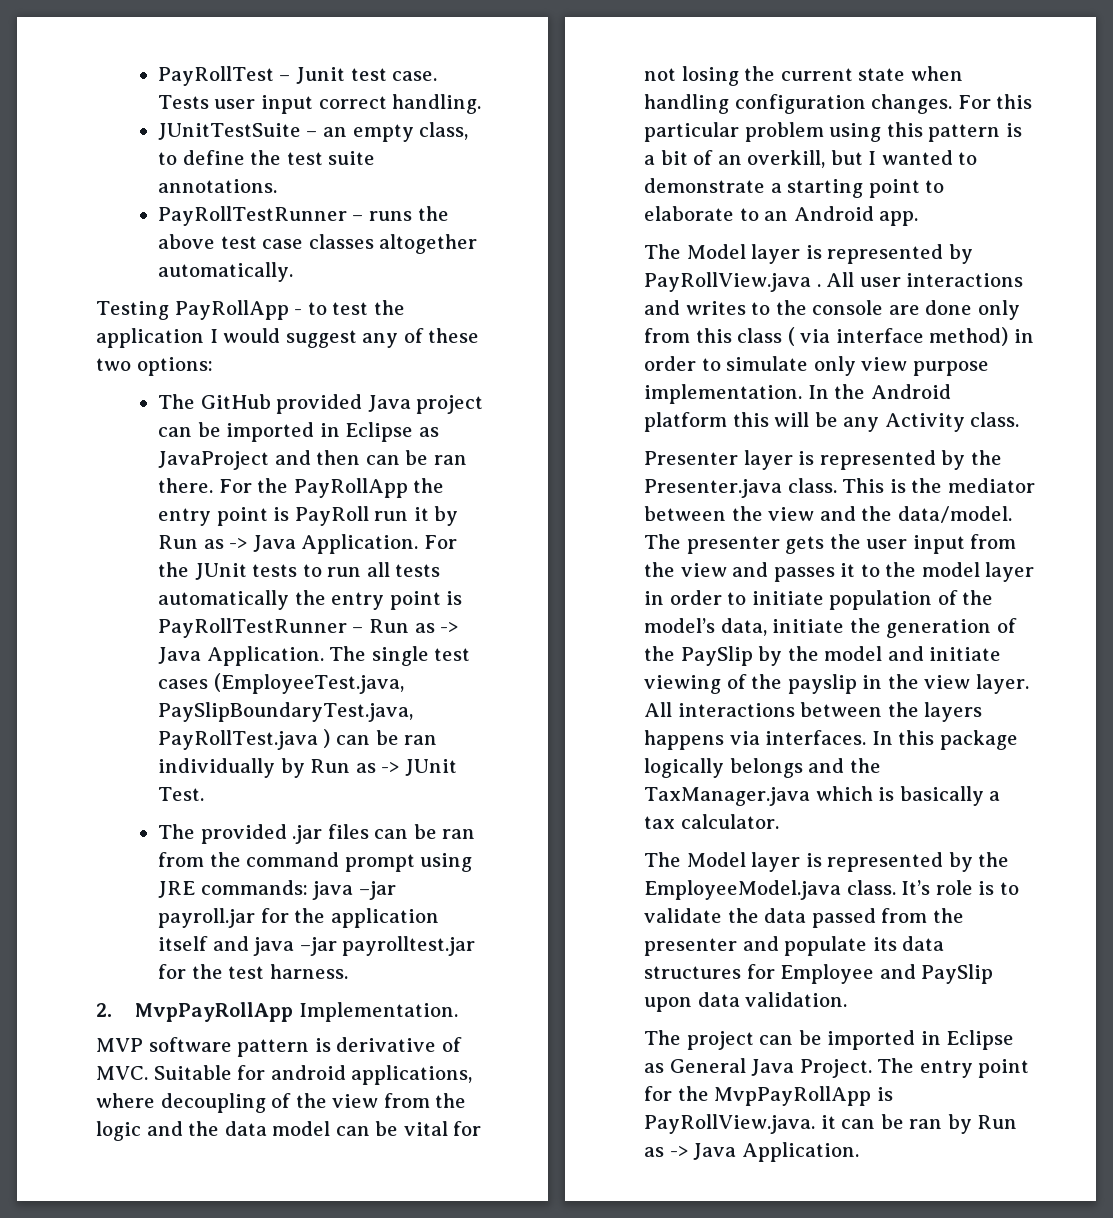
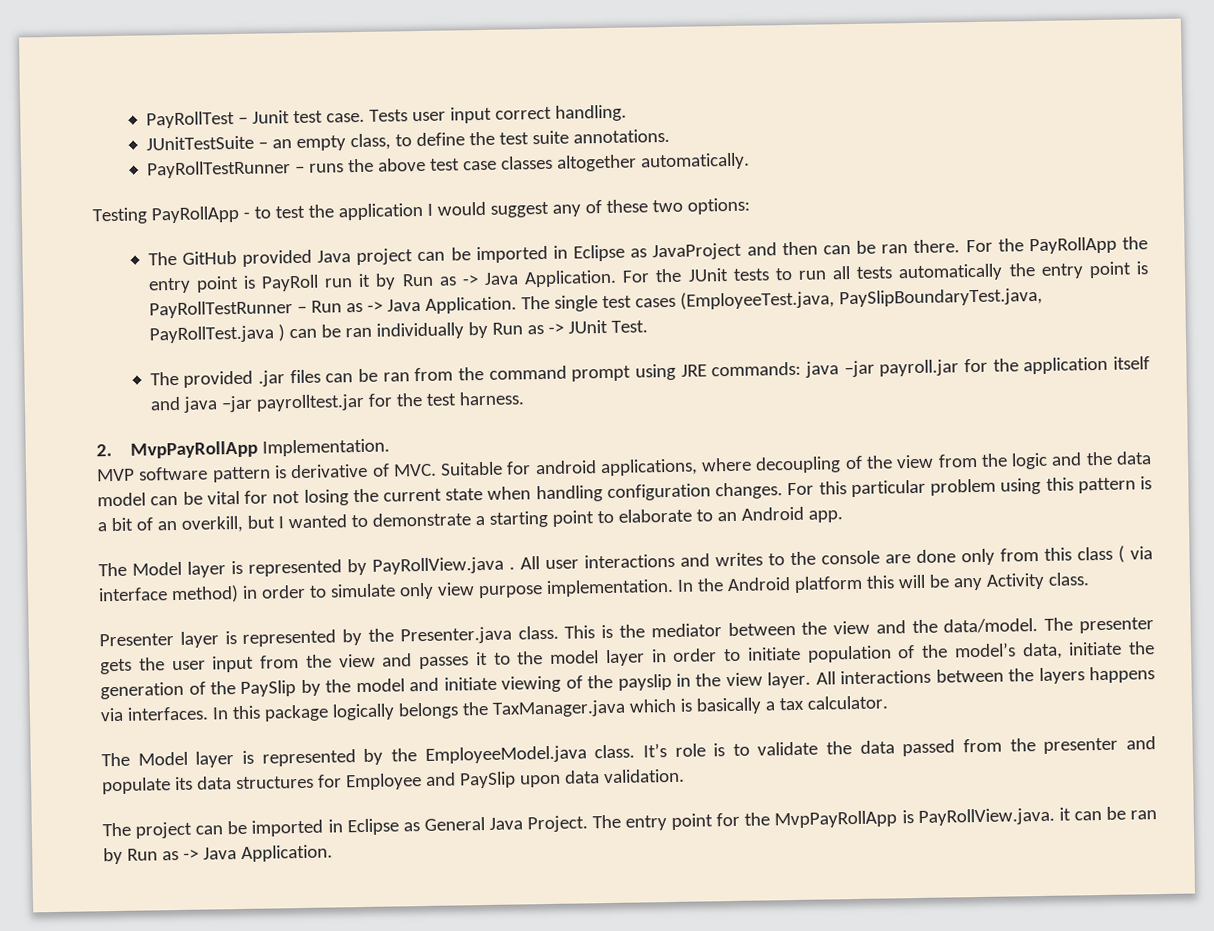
[808,758,845,773] and -> (460, 711) none

